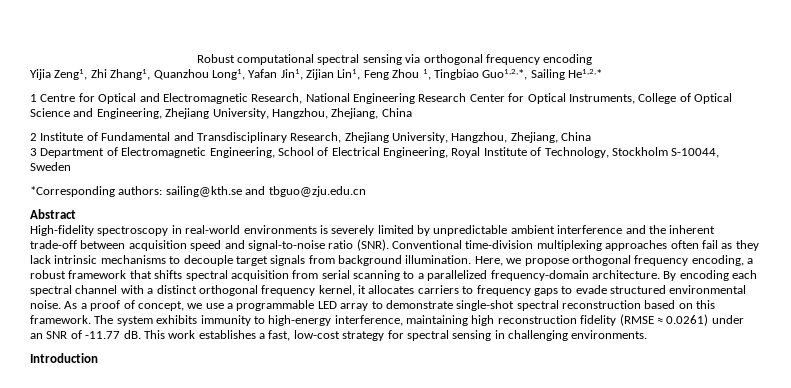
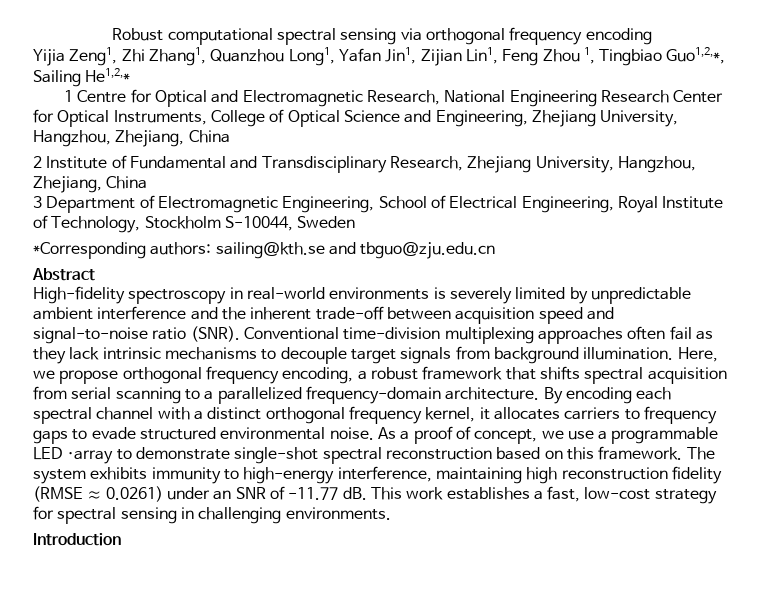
[340,303,369,311] array -> [67,450,114,464] ·array

